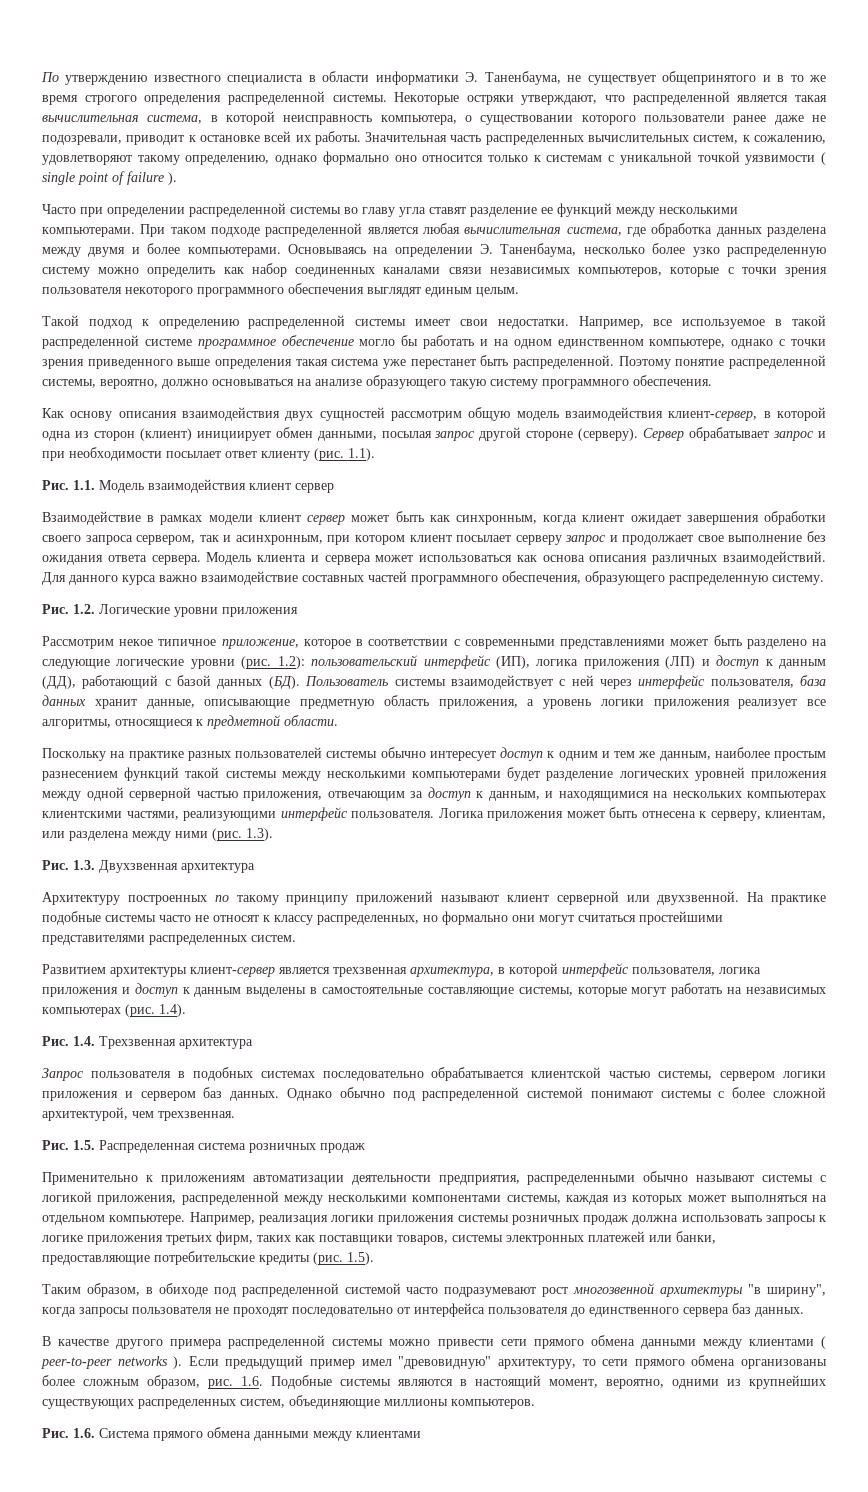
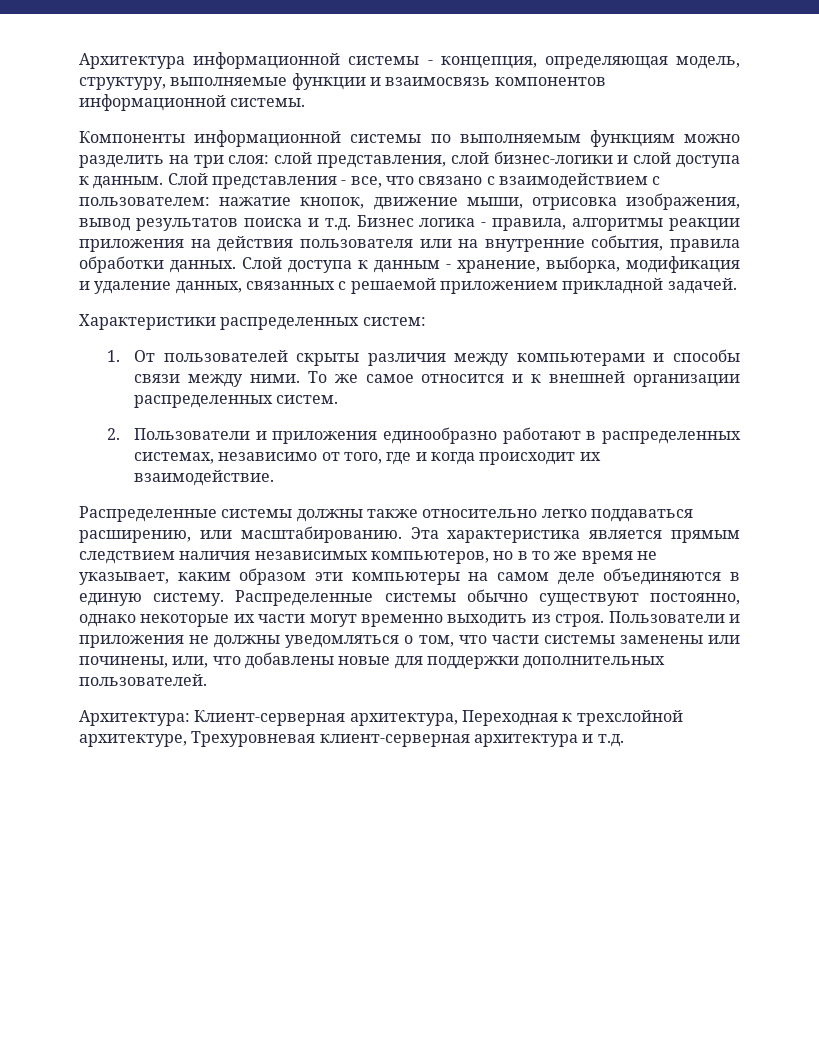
[41,71,826,85] [42,91,827,105] [42,111,827,125] [42,131,826,145] [42,151,826,165] [42,171,177,185] [42,203,738,217] [42,223,828,237] [42,243,826,257] [42,263,828,277] [42,283,519,297] [42,315,826,329] [42,335,826,349] [42,355,826,369] [42,375,712,389] [42,407,827,421] [42,427,826,441] [42,447,375,461] [42,479,334,493] [42,511,826,525] [42,531,826,545] [42,551,826,565] [42,571,824,585] [42,604,298,617] [42,635,828,649] [42,655,827,669] [42,675,827,689] [42,695,826,709] [42,715,338,729] [42,747,826,761] [42,767,827,781] [42,787,826,801] [42,807,826,821] [42,828,273,841] [42,860,255,873] [42,891,827,905] [42,911,723,925] [42,935,296,945] [42,963,761,977] [42,983,827,997] [42,1004,186,1017] [42,1036,253,1049] [42,1067,826,1081] [42,1087,827,1101] [42,1107,235,1121] [42,1140,365,1153] [42,1171,826,1185] [42,1191,827,1205] [42,1212,826,1225] [42,1231,716,1245] [42,1251,374,1265] [42,1283,826,1297] [42,1303,804,1317] [42,1335,826,1349] [41,1355,828,1369] [42,1375,826,1389] [42,1395,535,1409] [42,1427,421,1441] По утверждению известного специалиста в области информатики Э. Таненбаума, не существует общепринятого и в то же время строгого определения распределенной системы. Некоторые остряки утверждают, что распределенной является такая вычислительная система, в которой неисправность компьютера, о существовании которого пользователи ранее даже не подозревали, приводит к остановке всей их работы. Значительная часть распределенных вычислительных систем, к сожалению, удовлетворяют такому определению, однако формально оно относится только к системам с уникальной точкой уязвимости ( single point of failure ). // Часто при определении распределенной системы во главу угла ставят разделение ее функций между несколькими компьютерами. При таком подходе распределенной является любая вычислительная система, где обработка данных разделена между двумя и более компьютерами. Основываясь на определении Э. Таненбаума, несколько более узко распределенную систему можно определить как набор соединенных каналами связи независимых компьютеров, которые с точки зрения пользователя некоторого программного обеспечения выглядят единым целым. // Такой подход к определению распределенной системы имеет свои недостатки. Например, все используемое в такой распределенной системе программное обеспечение могло бы работать и на одном единственном компьютере, однако с точки зрения приведенного выше определения такая система уже перестанет быть распределенной. Поэтому понятие распределенной системы, вероятно, должно основываться на анализе образующего такую систему программного обеспечения. // Как основу описания взаимодействия двух сущностей рассмотрим общую модель взаимодействия клиент-сервер, в которой одна из сторон (клиент) инициирует обмен данными, посылая запрос другой стороне (серверу). Сервер обрабатывает запрос и при необходимости посылает ответ клиенту (рис. 1.1). // Рис. 1.1. Модель взаимодействия клиент сервер // Взаимодействие в рамках модели клиент сервер может быть как синхронным, когда клиент ожидает завершения обработки своего запроса сервером, так и асинхронным, при котором клиент посылает серверу запрос и продолжает свое выполнение без ожидания ответа сервера. Модель клиента и сервера может использоваться как основа описания различных взаимодействий. Для данного курса важно взаимодействие составных частей программного обеспечения, образующего распределенную систему. // Рис. 1.2. Логические уровни приложения // Рассмотрим некое типичное приложение, которое в соответствии с современными представлениями может быть разделено на следующие логические уровни (рис. 1.2): пользовательский интерфейс (ИП), логика приложения (ЛП) и доступ к данным (ДД), работающий с базой данных (БД). Пользователь системы взаимодействует с ней через интерфейс пользователя, база данных хранит данные, описывающие предметную область приложения, а уровень логики приложения реализует все алгоритмы, относящиеся к предметной области. // Поскольку на практике разных пользователей системы обычно интересует доступ к одним и тем же данным, наиболее простым разнесением функций такой системы между несколькими компьютерами будет разделение логических уровней приложения между одной серверной частью приложения, отвечающим за доступ к данным, и находящимися на нескольких компьютерах клиентскими частями, реализующими интерфейс пользователя. Логика приложения может быть отнесена к серверу, клиентам, или разделена между ними (рис. 1.3). // Рис. 1.3. Двухзвенная архитектура // Архитектуру построенных по такому принципу приложений называют клиент серверной или двухзвенной. На практике подобные системы часто не относят к классу распределенных, но формально они могут считаться простейшими представителями распределенных систем. // Развитием архитектуры клиент-сервер является трехзвенная архитектура, в которой интерфейс пользователя, логика приложения и доступ к данным выделены в самостоятельные составляющие системы, которые могут работать на независимых компьютерах (рис. 1.4). // Рис. 1.4. Трехзвенная архитектура // Запрос пользователя в подобных системах последовательно обрабатывается клиентской частью системы, сервером логики приложения и сервером баз данных. Однако обычно под распределенной системой понимают системы с более сложной архитектурой, чем трехзвенная. // Рис. 1.5. Распределенная система розничных продаж // Применительно к приложениям автоматизации деятельности предприятия, распределенными обычно называют системы с логикой приложения, распределенной между несколькими компонентами системы, каждая из которых может выполняться на отдельном компьютере. Например, реализация логики приложения системы розничных продаж должна использовать запросы к логике приложения третьих фирм, таких как поставщики товаров, системы электронных платежей или банки, предоставляющие потребительские кредиты (рис. 1.5). // Таким образом, в обиходе под распределенной системой часто подразумевают рост многозвенной архитектуры "в ширину", когда запросы пользователя не проходят последовательно от интерфейса пользователя до единственного сервера баз данных. // В качестве другого примера распределенной системы можно привести сети прямого обмена данными между клиентами ( peer-to-peer networks ). Если предыдущий пример имел "древовидную" архитектуру, то сети прямого обмена организованы более сложным образом, рис. 1.6. Подобные системы являются в настоящий момент, вероятно, одними из крупнейших существующих распределенных систем, объединяющие миллионы компьютеров. // Рис. 1.6. Система прямого обмена данными между клиентами -> [79,52,741,69] [79,73,606,90] [79,94,306,111] [79,130,741,147] [79,151,740,168] [79,173,661,189] [79,193,741,210] [79,215,741,231] [79,235,740,252] [79,256,740,273] [79,278,737,294] [79,314,426,330] [106,349,740,366] [134,371,741,387] [134,395,339,408] [106,427,741,444] [134,452,601,465] [134,470,275,486] [79,506,693,522] [79,526,740,543] [79,551,657,564] [79,568,740,585] [79,589,741,606] [79,611,741,627] [79,635,741,648] [79,652,666,669] [79,674,207,686] [79,710,683,726] [79,731,624,747] Архитектура информационной системы - концепция, определяющая модель, структуру, выполняемые функции и взаимосвязь компонентов информационной системы. // Компоненты информационной системы по выполняемым функциям можно разделить на три слоя: слой представления, слой бизнес-логики и слой доступа к данным. Слой представления - все, что связано с взаимодействием с пользователем: нажатие кнопок, движение мыши, отрисовка изображения, вывод результатов поиска и т.д. Бизнес логика - правила, алгоритмы реакции приложения на действия пользователя или на внутренние события, правила обработки данных. Слой доступа к данным - хранение, выборка, модификация и удаление данных, связанных с решаемой приложением прикладной задачей. // Характеристики распределенных систем: // 1. От пользователей скрыты различия между компьютерами и способы связи между ними. То же самое относится и к внешней организации распределенных систем. // 2. Пользователи и приложения единообразно работают в распределенных системах, независимо от того, где и когда происходит их взаимодействие. // Распределенные системы должны также относительно легко поддаваться расширению, или масштабированию. Эта характеристика является прямым следствием наличия независимых компьютеров, но в то же время не указывает, каким образом эти компьютеры на самом деле объединяются в единую систему. Распределенные системы обычно существуют постоянно, однако некоторые их части могут временно выходить из строя. Пользователи и приложения не должны уведомляться о том, что части системы заменены или починены, или, что добавлены новые для поддержки дополнительных пользователей. // Архитектура: Клиент-серверная архитектура, Переходная к трехслойной архитектуре, Трехуровневая клиент-серверная архитектура и т.д.

